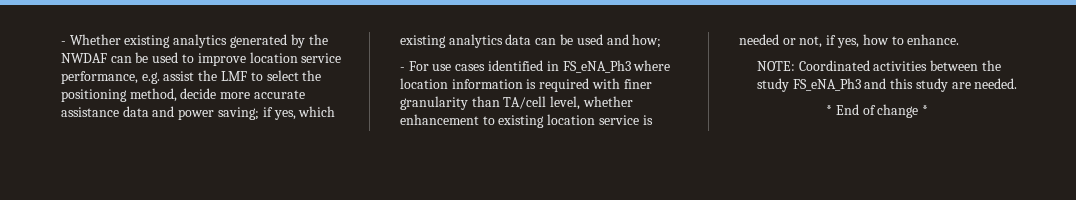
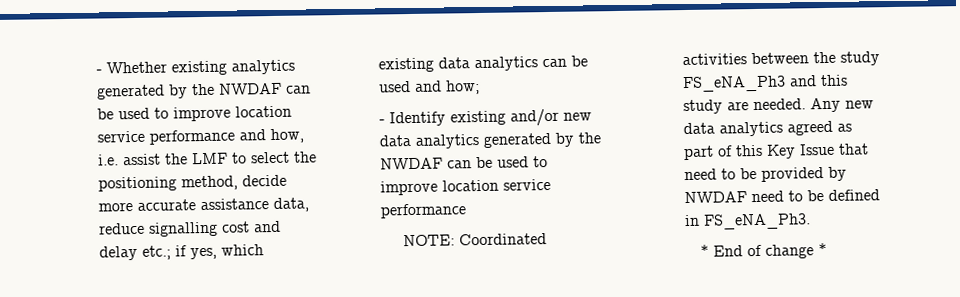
[60,71,160,84] performance, e.g. -> [148,128,304,145] [97,154,119,166] performance and how, i.e.
[122,106,260,120] data and power saving; -> [272,197,309,213] [98,220,281,237] [98,245,171,261] data, reduce signalling cost and delay etc.;
[448,34,532,48] analytics data -> [437,56,538,72] data analytics
[408,60,671,73] [399,78,652,92] [399,96,634,110] [399,114,653,128] [738,34,960,48] For use cases identified in FS_eNA_Ph3 where location information is required with finer granularity than TA/cell level, whether enhancement to existing location service is needed or not, if yes, how to enhance. -> [388,108,592,127] [378,132,601,149] [379,156,548,170] [379,178,551,196] [379,203,466,219] Identify existing and/or new data analytics generated by the NWDAF can be used to improve location service performance
(1018, 83) none -> [810,97,875,113] [683,120,853,137] [683,143,870,161] [684,166,848,182] [684,189,881,204] [684,213,812,230] Any new data analytics agreed as part of this Key Issue that need to be provided by NWDAF need to be defined in FS_eNA_Ph3.

